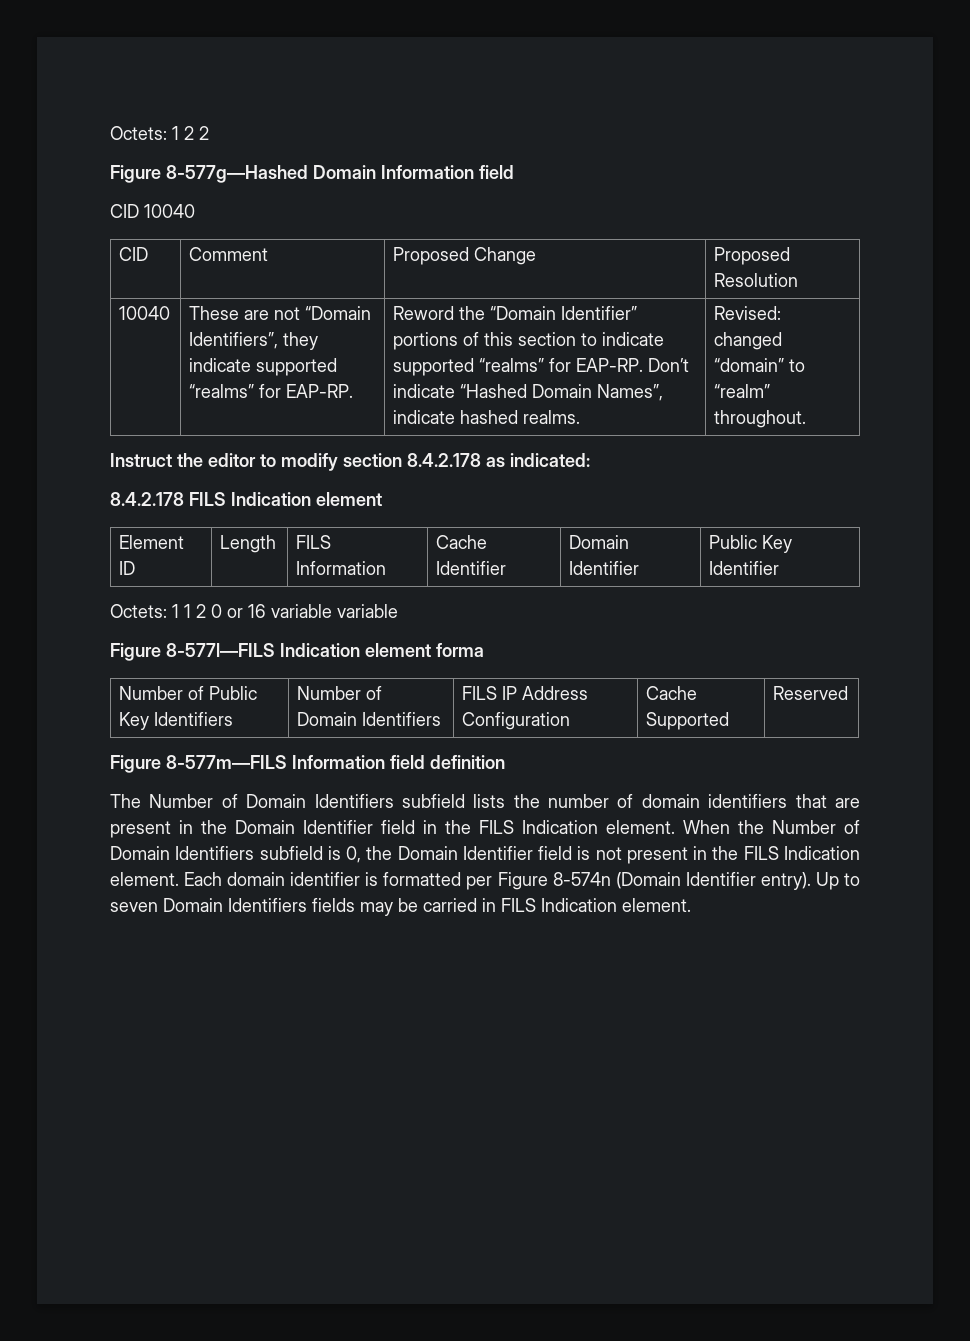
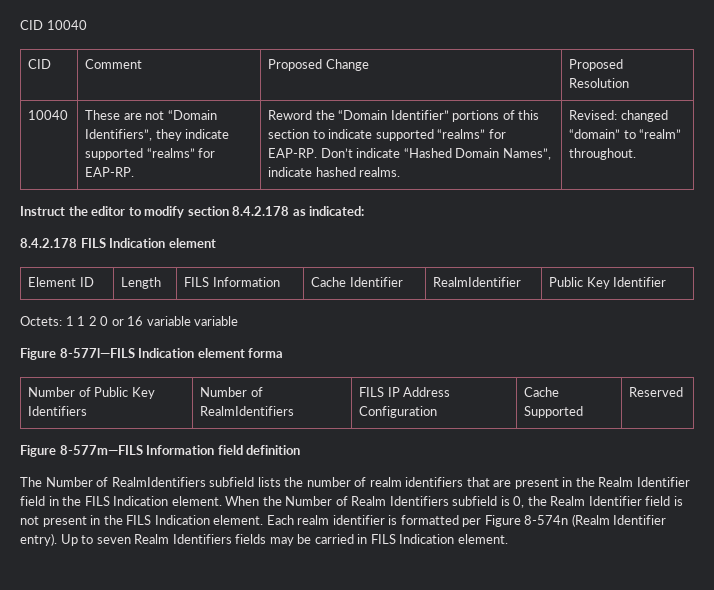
[110,126,209,140] [110,165,514,183] Octets: 1 2 2 // Figure 8-577g—Hashed Domain Information field // -> (20, 25) none
[569,535,630,549] [569,561,640,575] Domain Identifier -> [433,277,522,287] RealmIdentifier
[297,712,442,726] Domain Identifiers -> [200,406,295,416] RealmIdentifiers
[246,794,394,808] Domain Identifiers -> [111,477,206,487] RealmIdentifiers
[641,794,700,808] domain -> [369,477,402,487] realm
[235,820,295,834] Domain -> [598,477,634,487] Realm
[110,846,170,860] Domain -> [351,496,387,506] Realm
[397,846,458,860] Domain -> [550,496,586,506] Realm
[227,872,286,886] domain -> [297,515,330,525] realm
[615,872,681,889] (Domain -> [571,514,610,527] (Realm
[163,898,223,912] Domain -> [134,534,170,544] Realm

